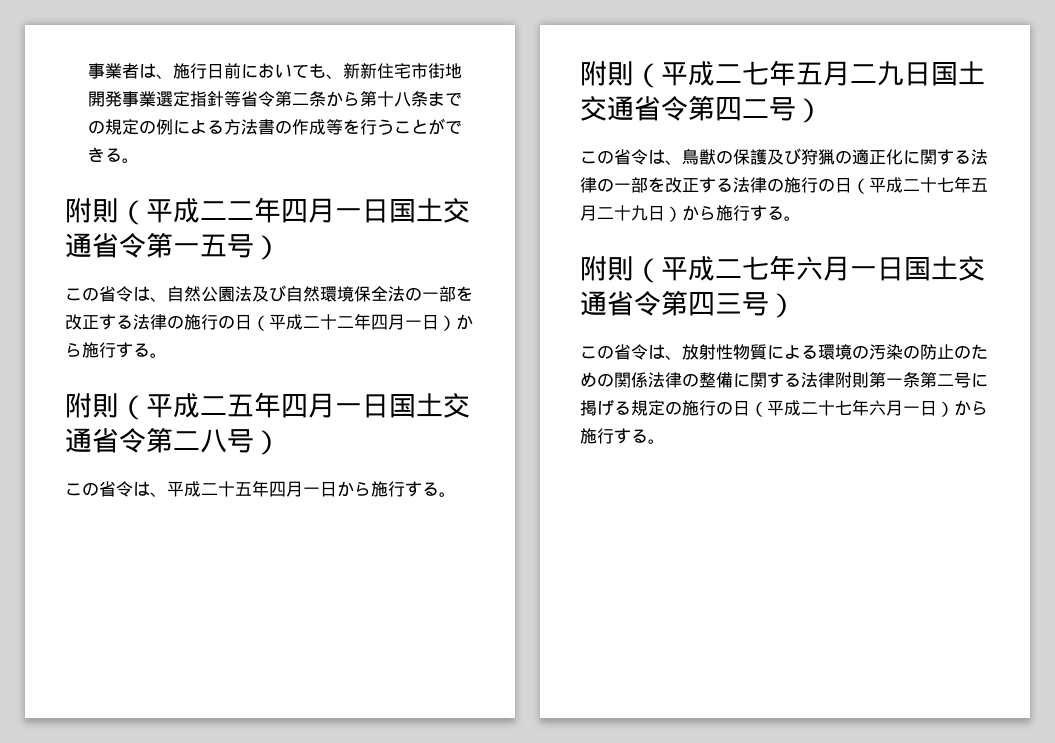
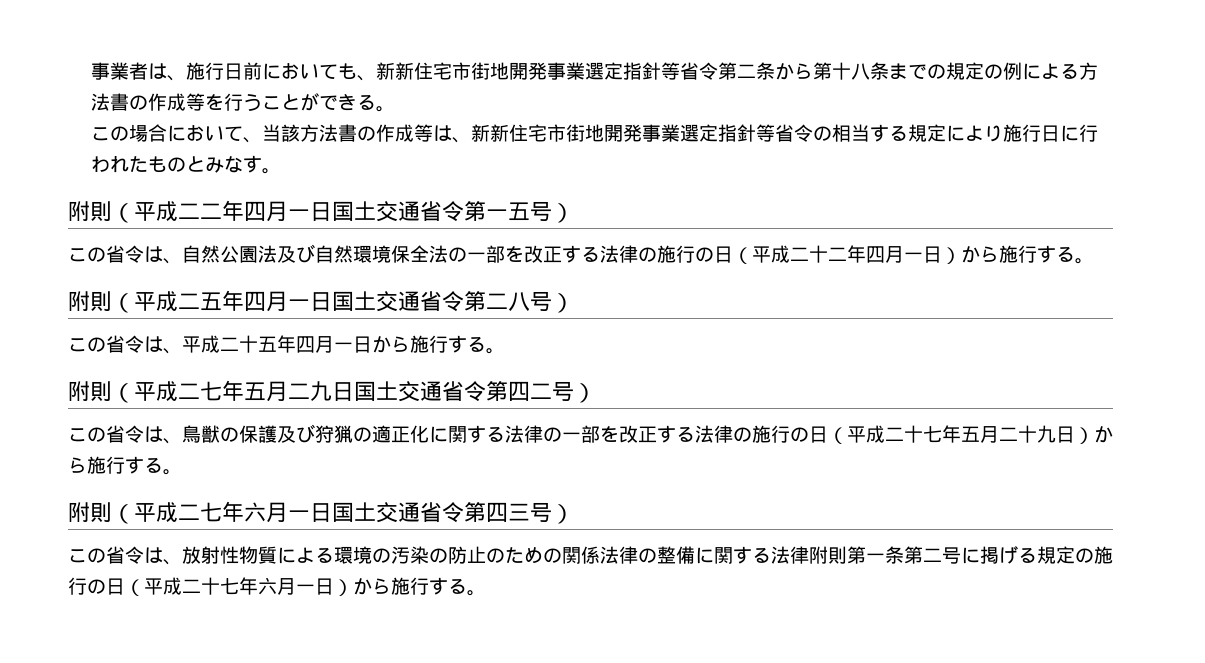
(140, 160) none -> [91,124,1099,143] [91,155,282,174] // この場合において、当該方法書の作成等は、新新住宅市街地開発事業選定指針等省令の相当する規定により施行日に行われたものとみなす。

